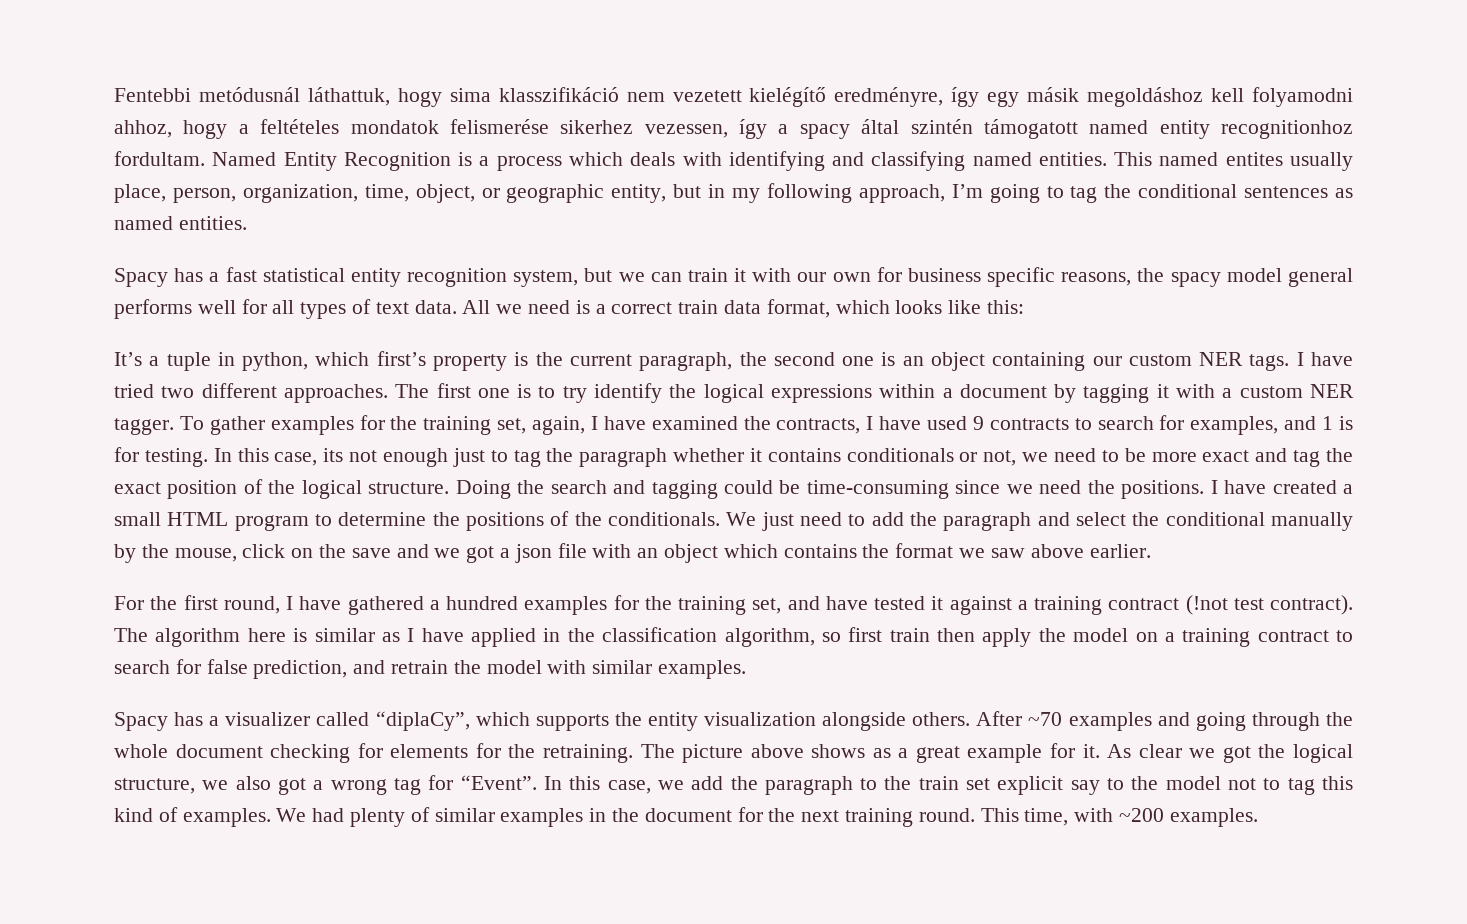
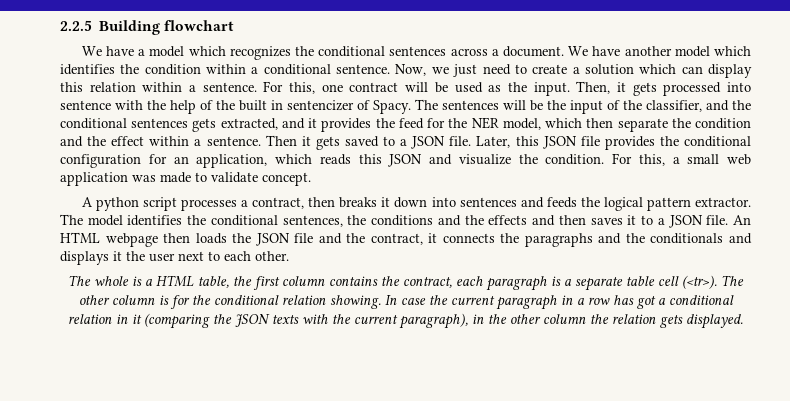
[114,87,1353,107] [114,119,1353,139] [114,151,1354,171] [114,183,1353,203] [114,216,247,230] [114,267,1353,287] [114,299,1025,319] [114,351,1353,371] [114,383,1355,403] [114,415,1354,435] [114,447,1353,467] [114,479,1354,499] [114,511,1354,531] [114,543,1151,563] [114,595,1353,615] [114,627,1353,647] [114,659,747,679] [114,711,1353,731] [114,743,1353,763] [114,775,1354,795] [114,807,1258,827] Fentebbi metódusnál láthattuk, hogy sima klasszifikáció nem vezetett kielégítő eredményre, így egy másik megoldáshoz kell folyamodni ahhoz, hogy a feltételes mondatok felismerése sikerhez vezessen, így a spacy által szintén támogatott named entity recognitionhoz fordultam. Named Entity Recognition is a process which deals with identifying and classifying named entities. This named entites usually place, person, organization, time, object, or geographic entity, but in my following approach, I’m going to tag the conditional sentences as named entities. // Spacy has a fast statistical entity recognition system, but we can train it with our own for business specific reasons, the spacy model general performs well for all types of text data. All we need is a correct train data format, which looks like this: // It’s a tuple in python, which first’s property is the current paragraph, the second one is an object containing our custom NER tags. I have tried two different approaches. The first one is to try identify the logical expressions within a document by tagging it with a custom NER tagger. To gather examples for the training set, again, I have examined the contracts, I have used 9 contracts to search for examples, and 1 is for testing. In this case, its not enough just to tag the paragraph whether it contains conditionals or not, we need to be more exact and tag the exact position of the logical structure. Doing the search and tagging could be time-consuming since we need the positions. I have created a small HTML program to determine the positions of the conditionals. We just need to add the paragraph and select the conditional manually by the mouse, click on the save and we got a json file with an object which contains the format we saw above earlier. // For the first round, I have gathered a hundred examples for the training set, and have tested it against a training contract (!not test contract). The algorithm here is similar as I have applied in the classification algorithm, so first train then apply the model on a training contract to search for false prediction, and retrain the model with similar examples. // Spacy has a visualizer called “diplaCy”, which supports the entity visualization alongside others. After ~70 examples and going through the whole document checking for elements for the retraining. The picture above shows as a great example for it. As clear we got the logical structure, we also got a wrong tag for “Event”. In this case, we add the paragraph to the train set explicit say to the model not to tag this kind of examples. We had plenty of similar examples in the document for the next training round. This time, with ~200 examples. -> [60,20,235,35] [81,46,751,60] [60,64,753,78] [60,81,752,96] [60,99,751,114] [60,117,752,132] [60,135,752,150] [60,153,751,168] [60,172,311,186] [81,197,751,211] [60,214,751,228] [60,232,752,247] [60,251,289,265] [68,275,744,291] [78,295,734,310] [68,313,743,329] 2.2.5 Building flowchart // We have a model which recognizes the conditional sentences across a document. We have another model which identifies the condition within a conditional sentence. Now, we just need to create a solution which can display this relation within a sentence. For this, one contract will be used as the input. Then, it gets processed into sentence with the help of the built in sentencizer of Spacy. The sentences will be the input of the classifier, and the conditional sentences gets extracted, and it provides the feed for the NER model, which then separate the condition and the effect within a sentence. Then it gets saved to a JSON file. Later, this JSON file provides the conditional configuration for an application, which reads this JSON and visualize the condition. For this, a small web application was made to validate concept. // A python script processes a contract, then breaks it down into sentences and feeds the logical pattern extractor. The model identifies the conditional sentences, the conditions and the effects and then saves it to a JSON file. An HTML webpage then loads the JSON file and the contract, it connects the paragraphs and the conditionals and displays it the user next to each other. // The whole is a HTML table, the first column contains the contract, each paragraph is a separate table cell (<tr>). The other column is for the conditional relation showing. In case the current paragraph in a row has got a conditional relation in it (comparing the JSON texts with the current paragraph), in the other column the relation gets displayed.

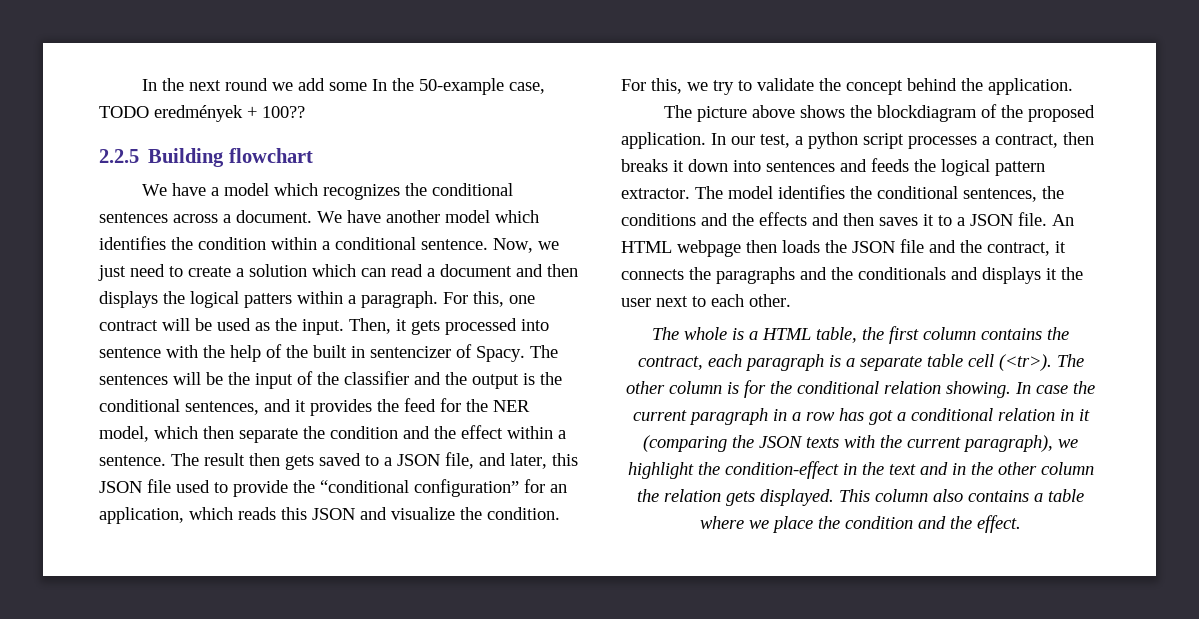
(60, 25) none -> [142,78,546,95] [99,105,305,122] In the next round we add some In the 50-example case, TODO eredmények + 100?? //
[708,64,753,78] [60,82,257,92] display this relation within a sentence. -> [391,264,578,277] [99,291,438,308] read a document and then displays the logical patters within a paragraph.
[646,100,751,112] [60,118,278,132] classifier, and the conditional sentences gets extracted, -> [344,371,562,389] [99,399,259,415] classifier and the output is the conditional sentences,
[265,135,311,146] Then it -> [171,453,280,466] The result then
[449,136,752,150] [60,154,141,168] file. Later, this JSON file provides the conditional configuration -> [445,452,578,469] [99,479,519,497] file, and later, this JSON file used to provide the “conditional configuration”
[672,154,751,165] [60,172,311,186] [81,197,93,207] a small web application was made to validate concept. // A -> [687,78,1073,95] [664,104,1096,122] [621,132,803,149] we try to validate the concept behind the application. // The picture above shows the blockdiagram of the proposed application. In our test, a
(468, 321) none -> [1058,439,1078,448] [627,461,948,479] we highlight the condition-effect in the text and
(743, 321) none -> [839,489,1084,502] [700,515,1021,533] This column also contains a table where we place the condition and the effect.

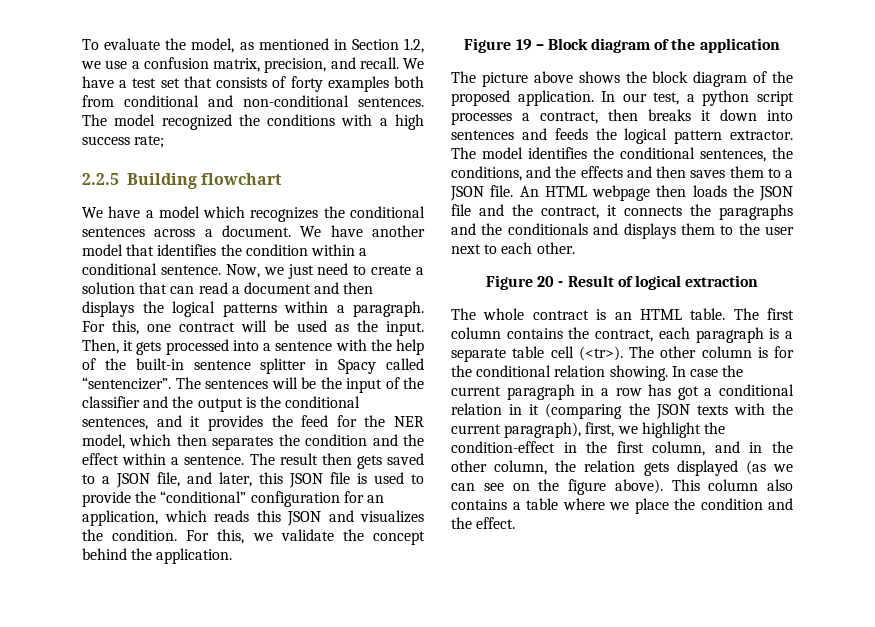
[142,78,546,95] [99,105,305,122] In the next round we add some In the 50-example case, TODO eredmények + 100?? -> [82,38,424,53] [81,57,424,73] [82,76,424,92] [82,95,424,107] [82,114,424,130] [82,135,165,148] To evaluate the model, as mentioned in Section 1.2, we use a confusion matrix, precision, and recall. We have a test set that consists of forty examples both from conditional and non-conditional sentences. The model recognized the conditions with a high success rate;
[495,210,539,223] which -> [126,244,155,256] that
[312,264,356,277] which -> [139,282,168,294] that
[244,293,292,308] patters -> [222,303,277,317] patterns
(549, 325) none -> [263,343,272,351] a
[313,344,525,362] built in sentencizer of Spacy. -> [135,358,424,374] [82,377,171,390] built-in sentence splitter in Spacy called “sentencizer”.
[239,428,298,443] separate -> [212,436,274,450] separates
(171, 486) none -> [357,473,367,484] is
[320,479,519,497] “conditional configuration” -> [160,491,340,507] “conditional” configuration
[391,507,455,520] visualize -> [360,510,424,523] visualizes
[713,80,752,95] try to -> (273, 537) none
(1073, 86) none -> [464,38,780,53] // Figure 19 – Block diagram of the application
[877,105,978,122] blockdiagram -> [652,71,748,87] block diagram
[621,213,696,226] conditions -> [451,166,522,181] conditions,
[923,214,934,226] it -> [729,166,764,178] them
[1046,268,1057,280] it -> [680,223,734,235] them to
[652,327,884,343] The whole is a HTML table, the -> [485,275,759,290] [451,308,759,320] Figure 20 - Result of logical extraction // The whole contract is an HTML table. The
(1053, 443) none -> [585,422,615,437] first,
[888,464,916,475] text -> [616,441,706,456] first column,
[1040,462,1094,475] column -> [494,460,548,475] column,
[760,489,834,506] displayed. -> [676,460,793,476] [451,479,663,495] displayed (as we can see on the figure above).

